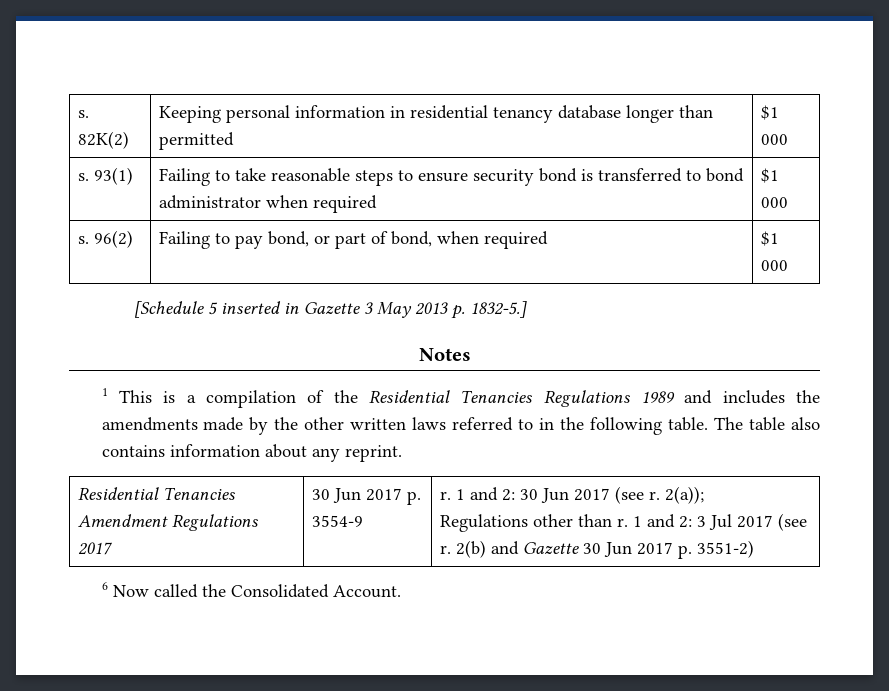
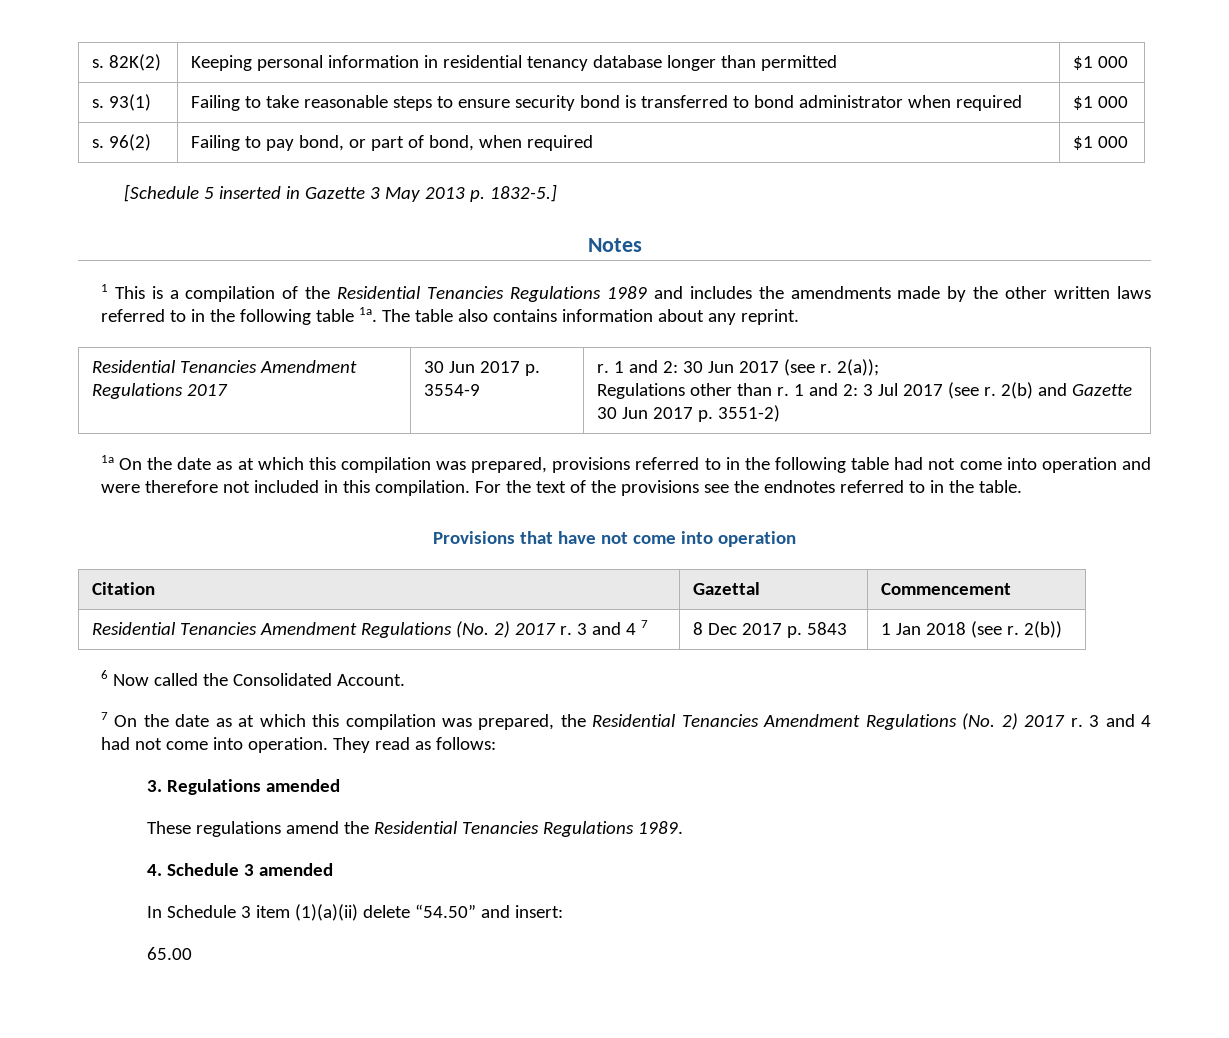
[668,417,709,431] table. -> [315,307,377,322] table 1a.
(755, 549) none -> [100,455,1151,473] [100,480,1022,496] [433,531,796,547] [91,582,155,595] [692,582,760,595] [880,583,1011,595] [91,620,648,638] [692,622,847,638] [880,621,1062,638] // 1a On the date as at which this compilation was prepared, provisions referred to in the following table had not come into operation and were therefore not included in this compilation. For the text of the provisions see the endnotes referred to in the table. // Provisions that have not come into operation // Citation | Gazettal | Commencement // Residential Tenancies Amendment Regulations (No. 2) 2017 r. 3 and 4 7 | 8 Dec 2017 p. 5843 | 1 Jan 2018 (see r. 2(b))
(401, 591) none -> [100,712,1151,730] [100,737,496,753] [146,779,340,795] [146,821,683,837] [146,863,333,876] [146,904,563,921] [146,947,192,960] // 7 On the date as at which this compilation was prepared, the Residential Tenancies Amendment Regulations (No. 2) 2017 r. 3 and 4 had not come into operation. They read as follows: // 3. Regulations amended // These regulations amend the Residential Tenancies Regulations 1989. // 4. Schedule 3 amended // In Schedule 3 item (1)(a)(ii) delete “54.50” and insert: // 65.00

